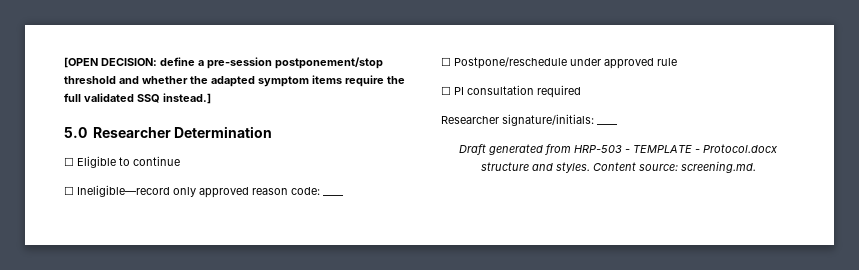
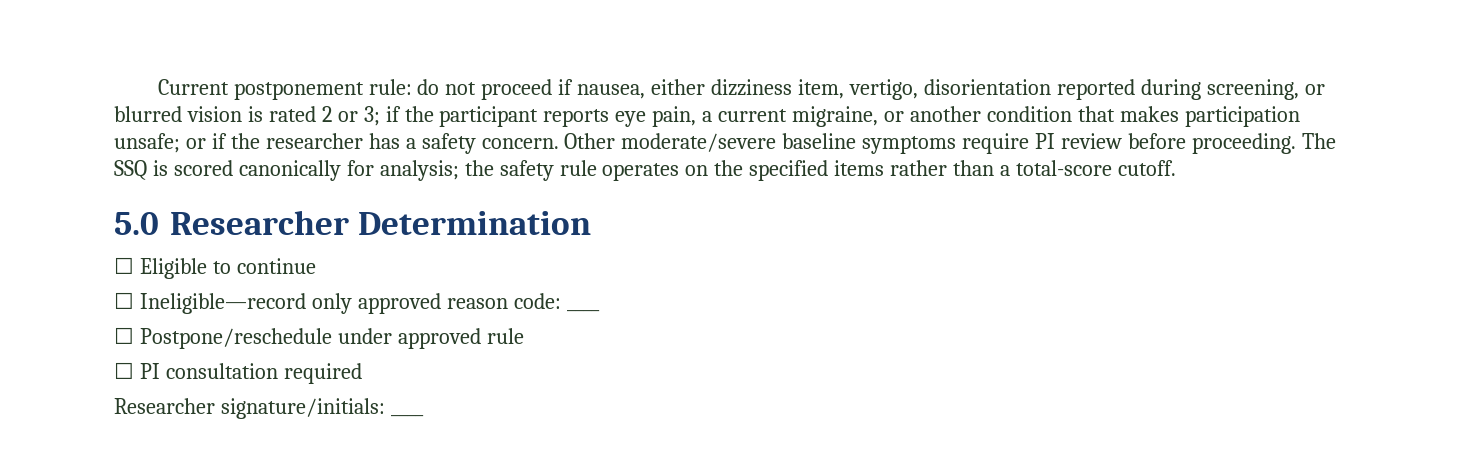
[64,57,383,69] [64,75,405,87] [64,93,211,104] [OPEN DECISION: define a pre-session postponement/stop threshold and whether the adapted symptom items require the full validated SSQ instead.] -> [157,79,1325,100] [114,106,1300,127] [114,133,1336,154] [114,160,1176,181] Current postponement rule: do not proceed if nausea, either dizziness item, vertigo, disorientation reported during screening, or blurred vision is rated 2 or 3; if the participant reports eye pain, a current migraine, or another condition that makes participation unsafe; or if the researcher has a safety concern. Other moderate/severe baseline symptoms require PI review before proceeding. The SSQ is scored canonically for analysis; the safety rule operates on the specified items rather than a total-score cutoff.
[459,144,778,155] [480,161,756,173] // Draft generated from HRP-503 - TEMPLATE - Protocol.docx structure and styles. Content source: screening.md. -> (424, 415) none

